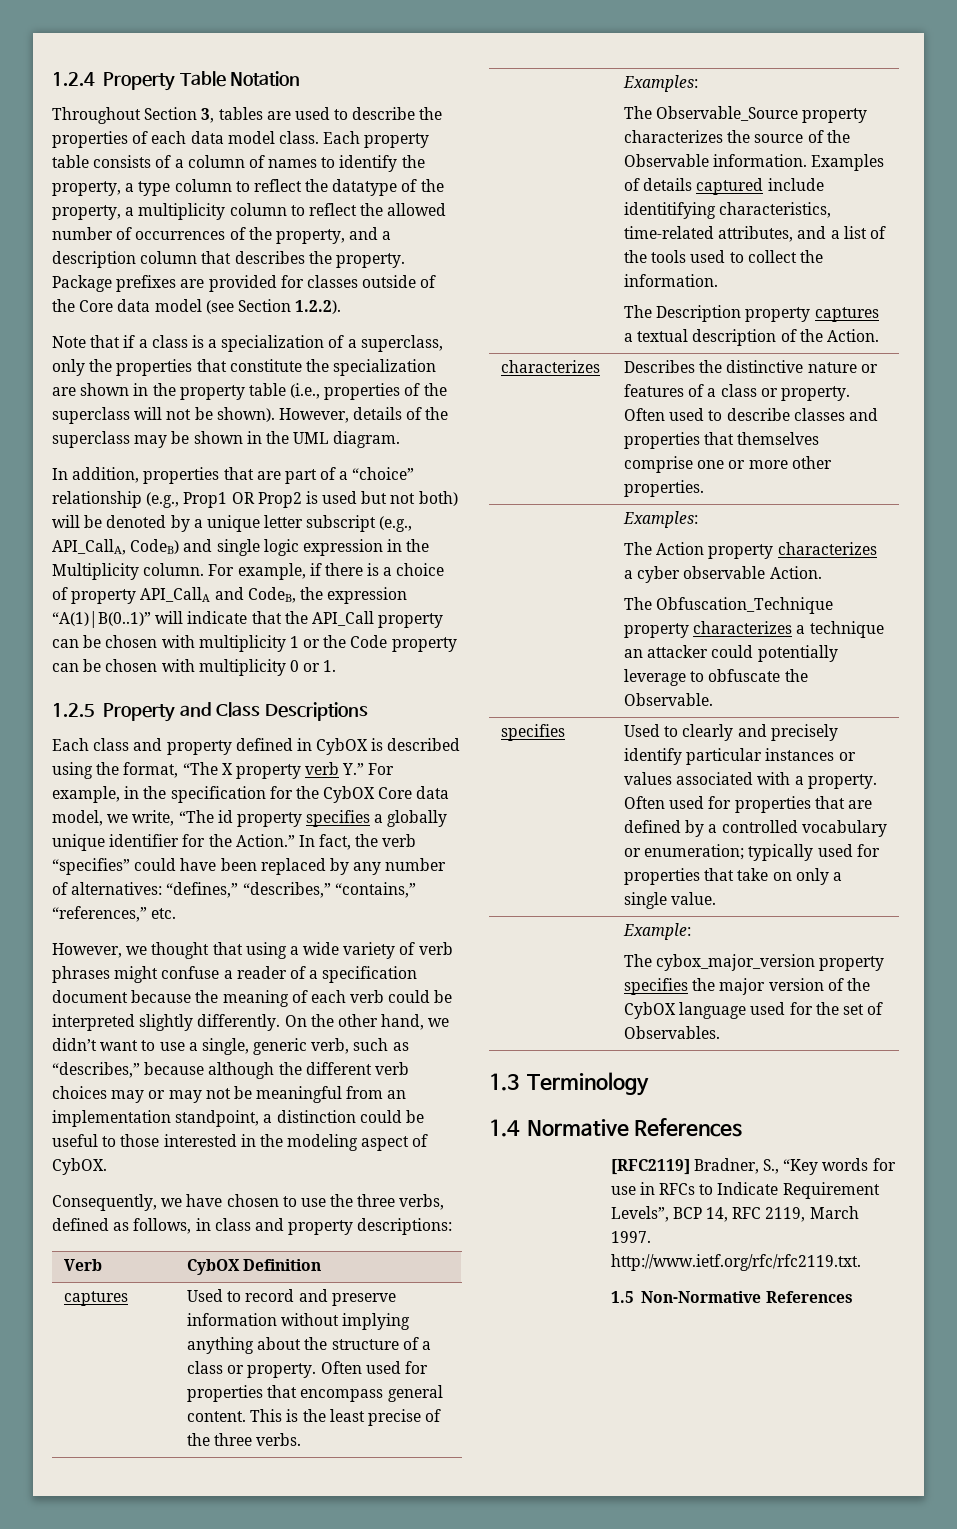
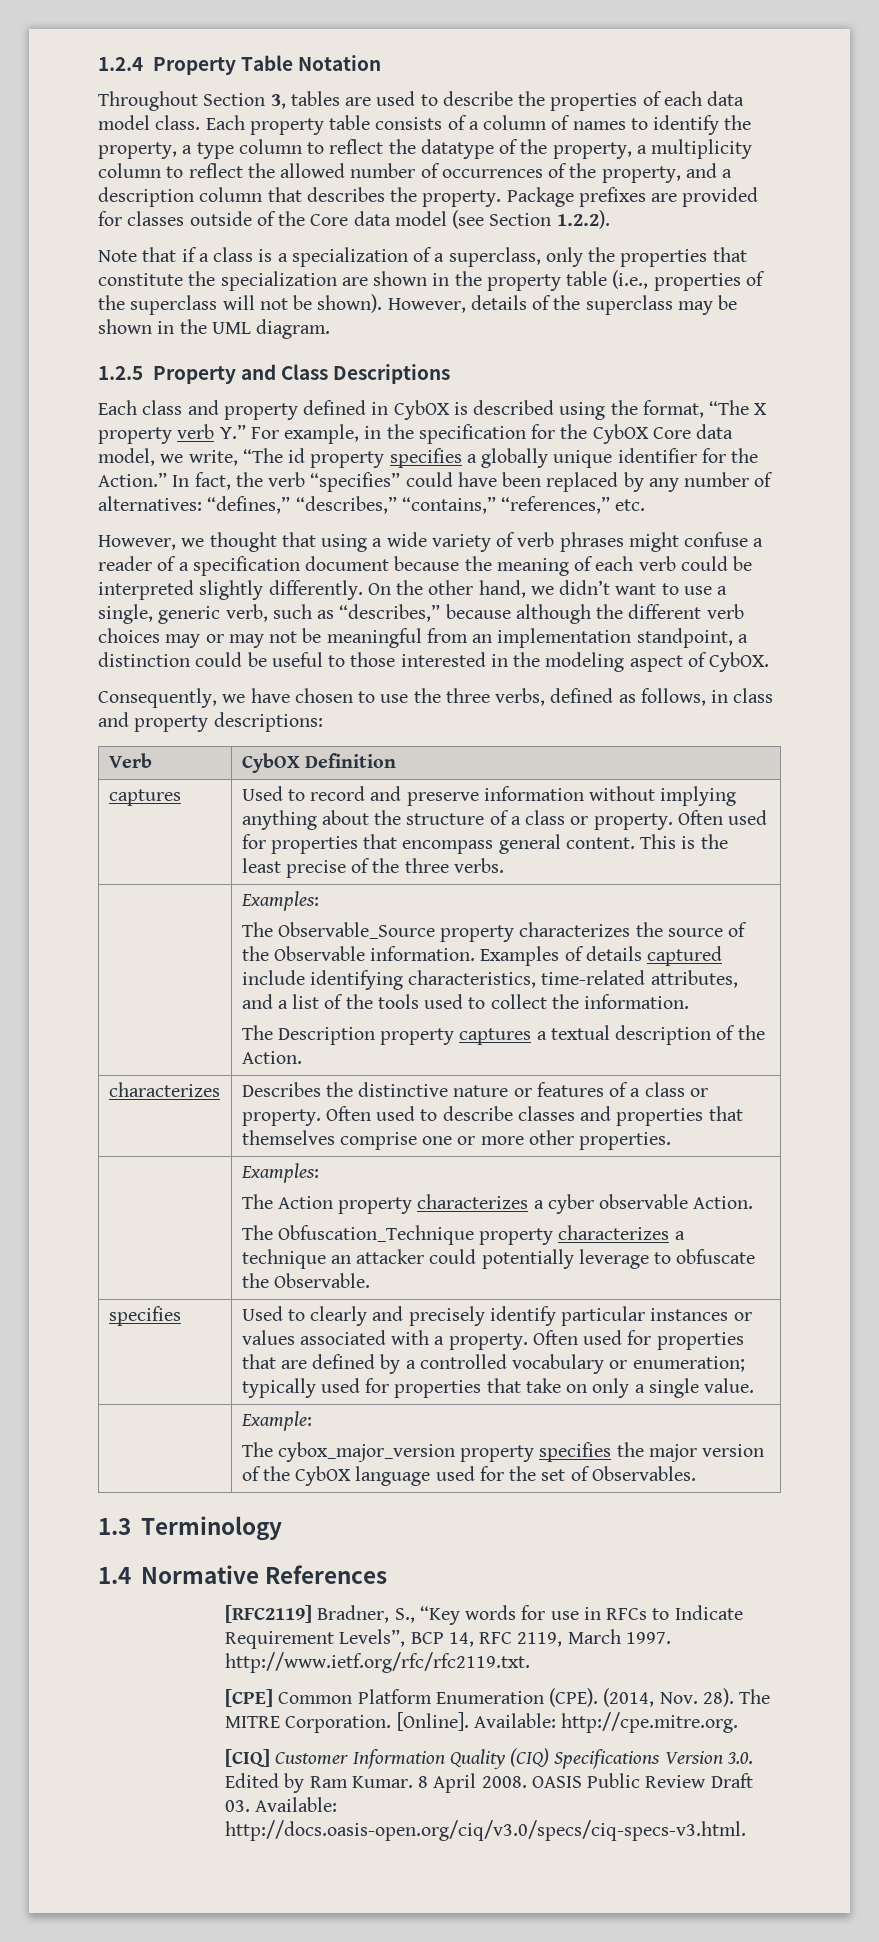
[52,467,415,484] [52,491,458,508] [52,515,413,532] [52,539,430,556] [52,563,445,580] [52,587,408,604] [52,611,444,628] [52,635,457,652] [52,659,337,676] // In addition, properties that are part of a “choice” relationship (e.g., Prop1 OR Prop2 is used but not both) will be denoted by a unique letter subscript (e.g., API_CallA, CodeB) and single logic expression in the Multiplicity column. For example, if there is a choice of property API_CallA and CodeB, the expression “A(1)|B(0..1)” will indicate that the API_Call property can be chosen with multiplicity 1 or the Code property can be chosen with multiplicity 0 or 1. -> (331, 329) none
[623,202,716,219] identitifying -> [309,970,403,990] identifying
[610,1291,853,1303] 1.5 Non-Normative References -> [224,1688,771,1707] [224,1712,739,1733] [224,1748,753,1769] [224,1773,753,1793] [224,1797,338,1812] [224,1820,746,1841] [CPE] Common Platform Enumeration (CPE). (2014, Nov. 28). The MITRE Corporation. [Online]. Available: http://cpe.mitre.org. // [CIQ] Customer Information Quality (CIQ) Specifications Version 3.0. Edited by Ram Kumar. 8 April 2008. OASIS Public Review Draft 03. Available: http://docs.oasis-open.org/ciq/v3.0/specs/ciq-specs-v3.html.

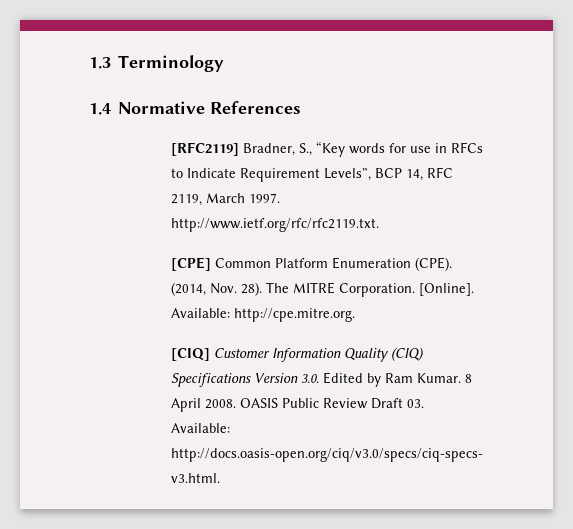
[98,55,382,75] [98,91,745,111] [98,115,752,135] [98,139,753,159] [98,163,733,183] [98,187,759,207] [98,210,610,229] [98,247,747,267] [98,270,765,291] [98,294,738,315] [98,319,331,339] [98,364,451,384] [98,400,768,420] [98,424,734,444] [98,448,759,468] [98,472,774,492] [98,496,646,514] [98,532,764,552] [98,556,753,576] [98,580,728,600] [98,604,744,624] [98,628,748,648] [98,652,770,672] [98,688,774,708] [98,712,323,732] [108,753,152,768] [241,753,396,773] [108,789,181,806] [241,786,737,806] [241,810,768,830] [241,834,728,854] [241,858,504,878] [240,891,319,911] [241,922,748,942] [241,946,723,966] [241,970,738,990] [241,994,690,1009] [241,1025,765,1045] [241,1051,302,1064] [108,1082,220,1097] [241,1082,708,1097] [241,1106,743,1126] [241,1130,672,1150] [240,1163,319,1183] [241,1194,754,1214] [241,1225,685,1245] [241,1249,756,1269] [241,1273,370,1288] [108,1306,181,1326] [241,1306,752,1326] [241,1330,744,1350] [241,1354,745,1374] [241,1378,755,1398] [240,1411,312,1431] [241,1442,765,1462] [241,1466,696,1486] 1.2.4 Property Table Notation // Throughout Section 3, tables are used to describe the properties of each data model class. Each property table consists of a column of names to identify the property, a type column to reflect the datatype of the property, a multiplicity column to reflect the allowed number of occurrences of the property, and a description column that describes the property. Package prefixes are provided for classes outside of the Core data model (see Section 1.2.2). // Note that if a class is a specialization of a superclass, only the properties that constitute the specialization are shown in the property table (i.e., properties of the superclass will not be shown). However, details of the superclass may be shown in the UML diagram. // 1.2.5 Property and Class Descriptions // Each class and property defined in CybOX is described using the format, “The X property verb Y.” For example, in the specification for the CybOX Core data model, we write, “The id property specifies a globally unique identifier for the Action.” In fact, the verb “specifies” could have been replaced by any number of alternatives: “defines,” “describes,” “contains,” “references,” etc. // However, we thought that using a wide variety of verb phrases might confuse a reader of a specification document because the meaning of each verb could be interpreted slightly differently. On the other hand, we didn’t want to use a single, generic verb, such as “describes,” because although the different verb choices may or may not be meaningful from an implementation standpoint, a distinction could be useful to those interested in the modeling aspect of CybOX. // Consequently, we have chosen to use the three verbs, defined as follows, in class and property descriptions: // Verb | CybOX Definition // captures | Used to record and preserve information without implying anything about the structure of a class or property. Often used for properties that encompass general content. This is the least precise of the three verbs. // | Examples: // The Observable_Source property characterizes the source of the Observable information. Examples of details captured include identifying characteristics, time-related attributes, and a list of the tools used to collect the information. // The Description property captures a textual description of the Action. // characterizes | Describes the distinctive nature or features of a class or property. Often used to describe classes and properties that themselves comprise one or more other properties. // | Examples: // The Action property characterizes a cyber observable Action. // The Obfuscation_Technique property characterizes a technique an attacker could potentially leverage to obfuscate the Observable. // specifies | Used to clearly and precisely identify particular instances or values associated with a property. Often used for properties that are defined by a controlled vocabulary or enumeration; typically used for properties that take on only a single value. // | Example: // The cybox_major_version property specifies the major version of the CybOX language used for the set of Observables. // -> (89, 63) none

